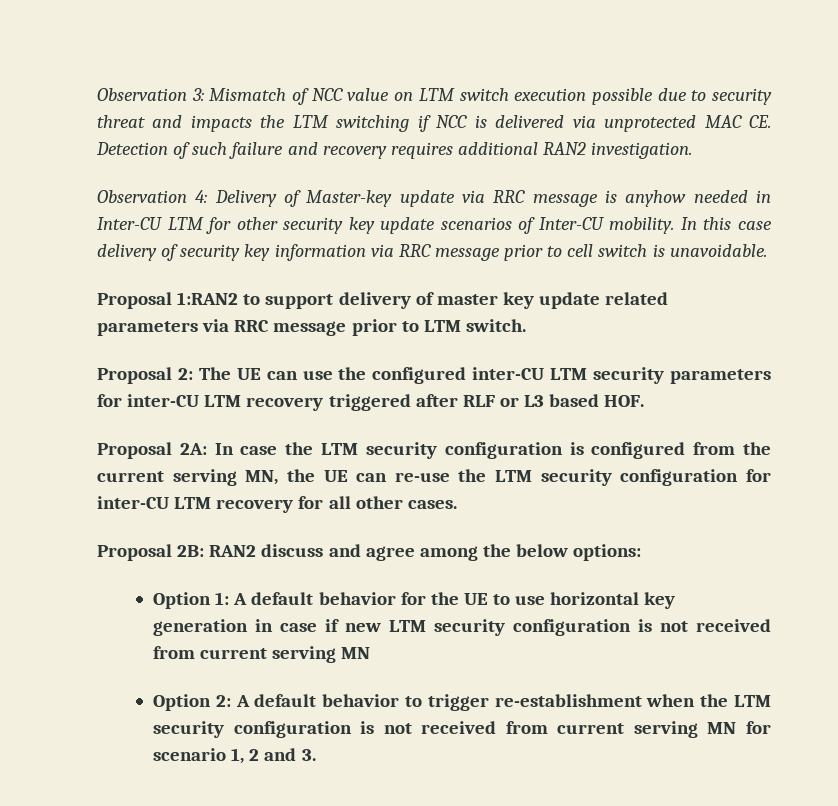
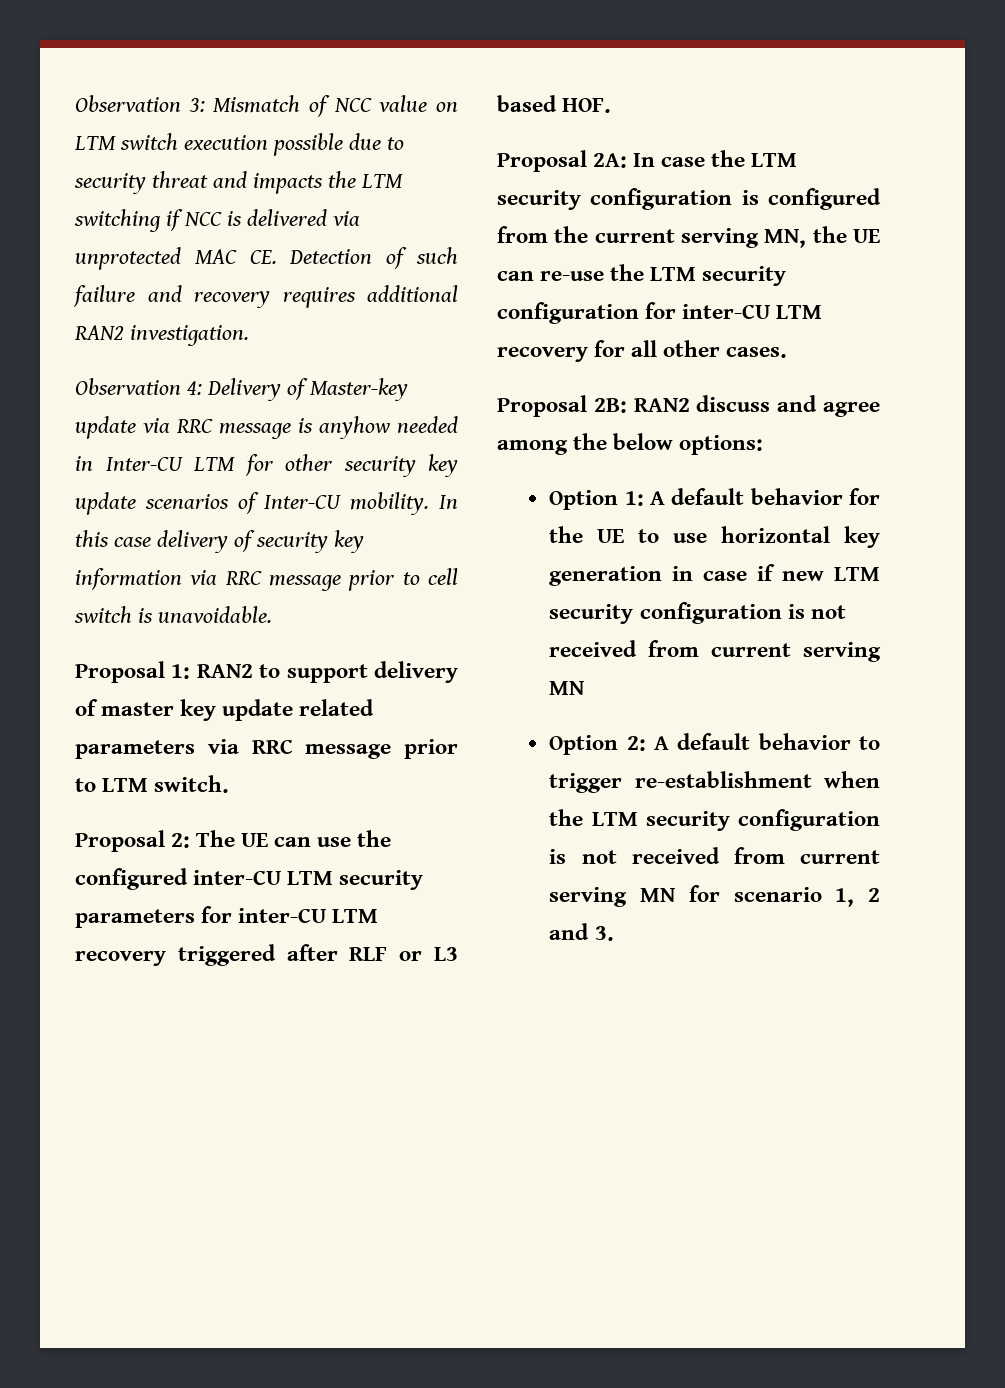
[177,292,239,305] 1:RAN2 -> [171,664,253,679] 1: RAN2

